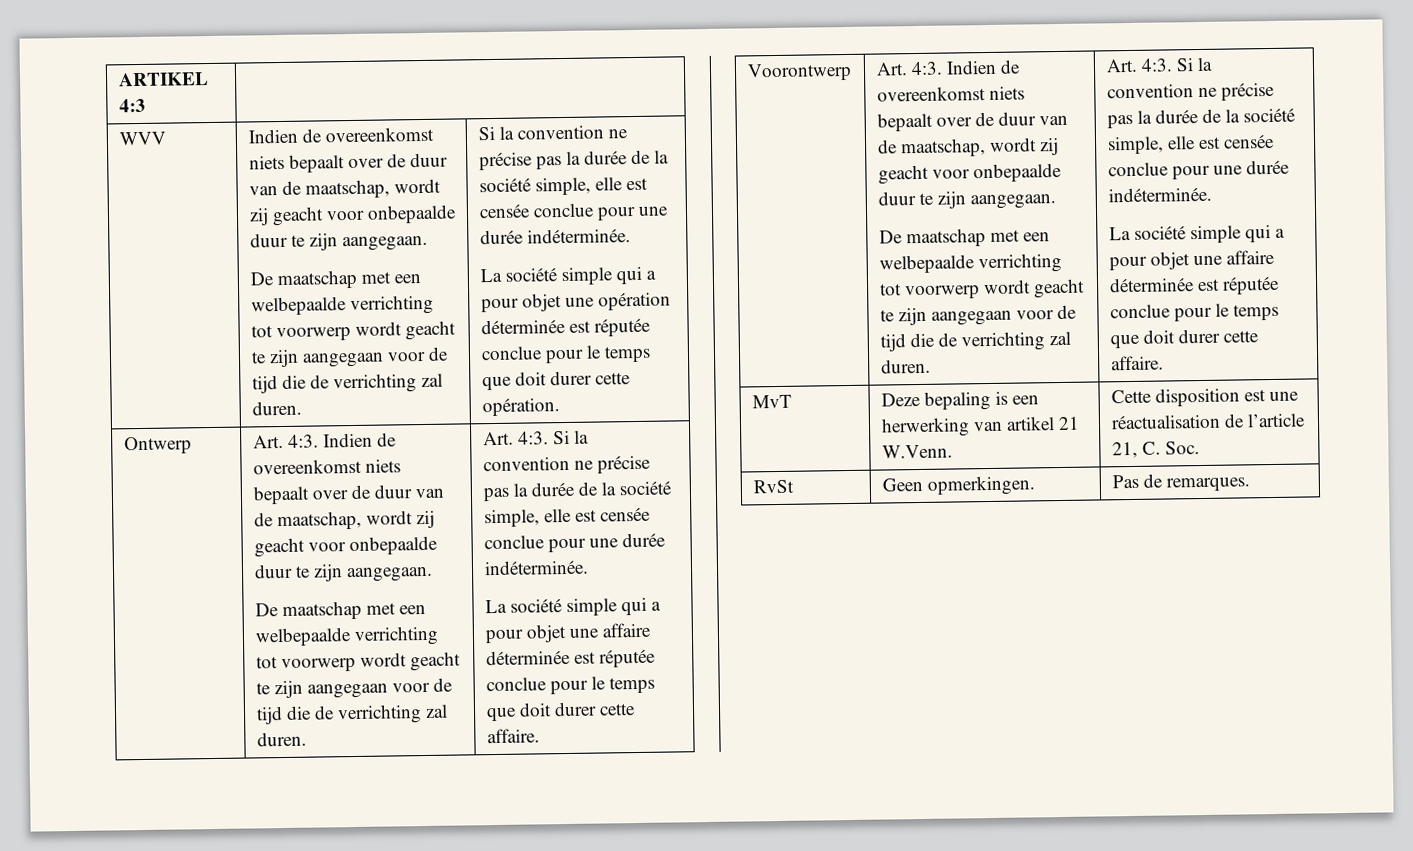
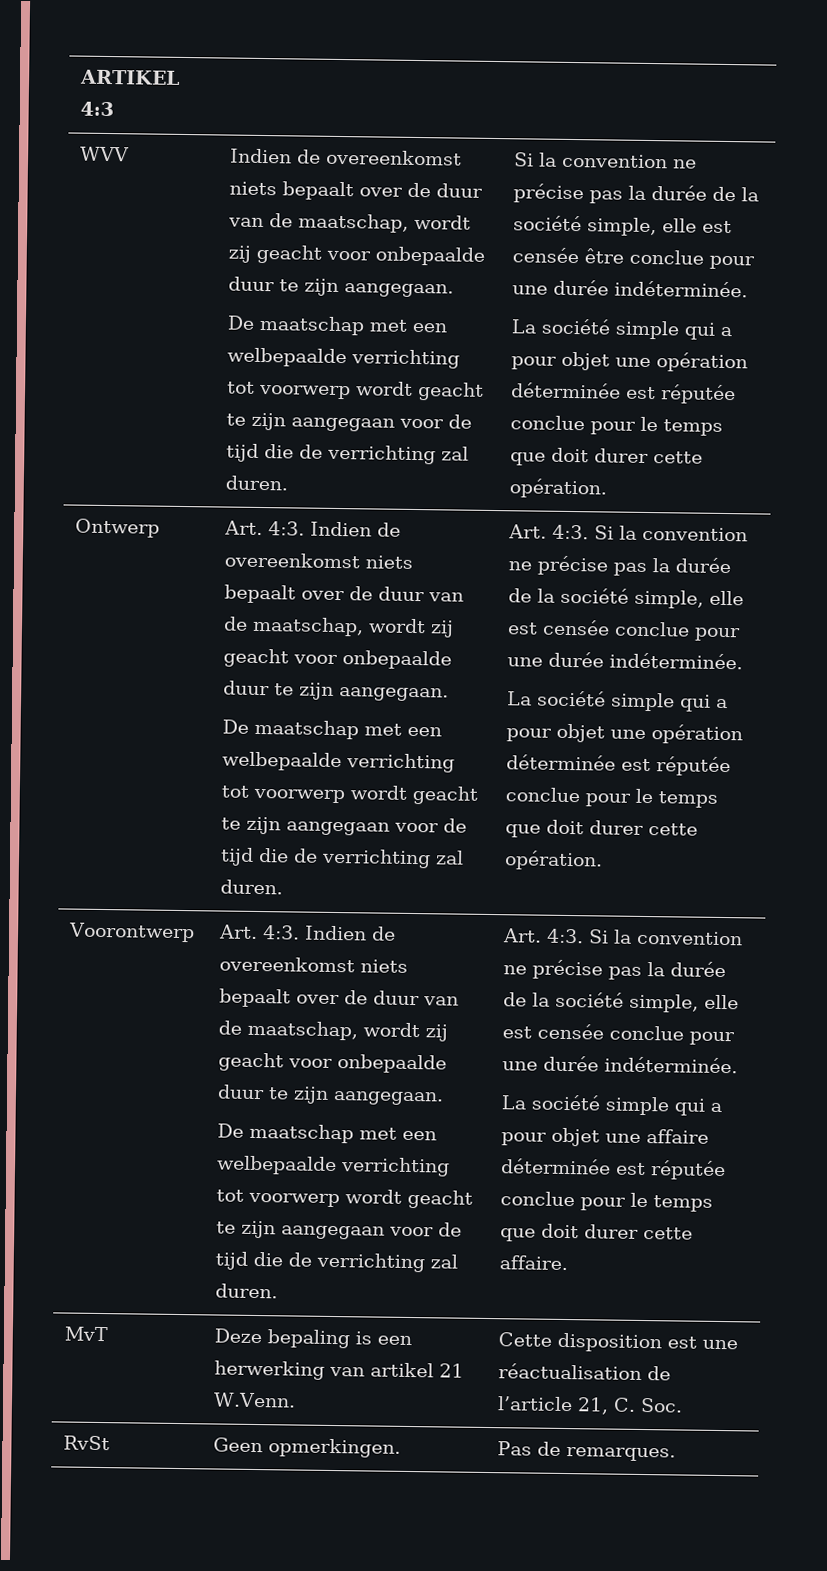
(531, 211) none -> [584,248,625,264] être
[601,622,651,638] affaire -> [651,724,744,745] opération
[486,728,540,744] affaire. -> [504,850,604,871] opération.

